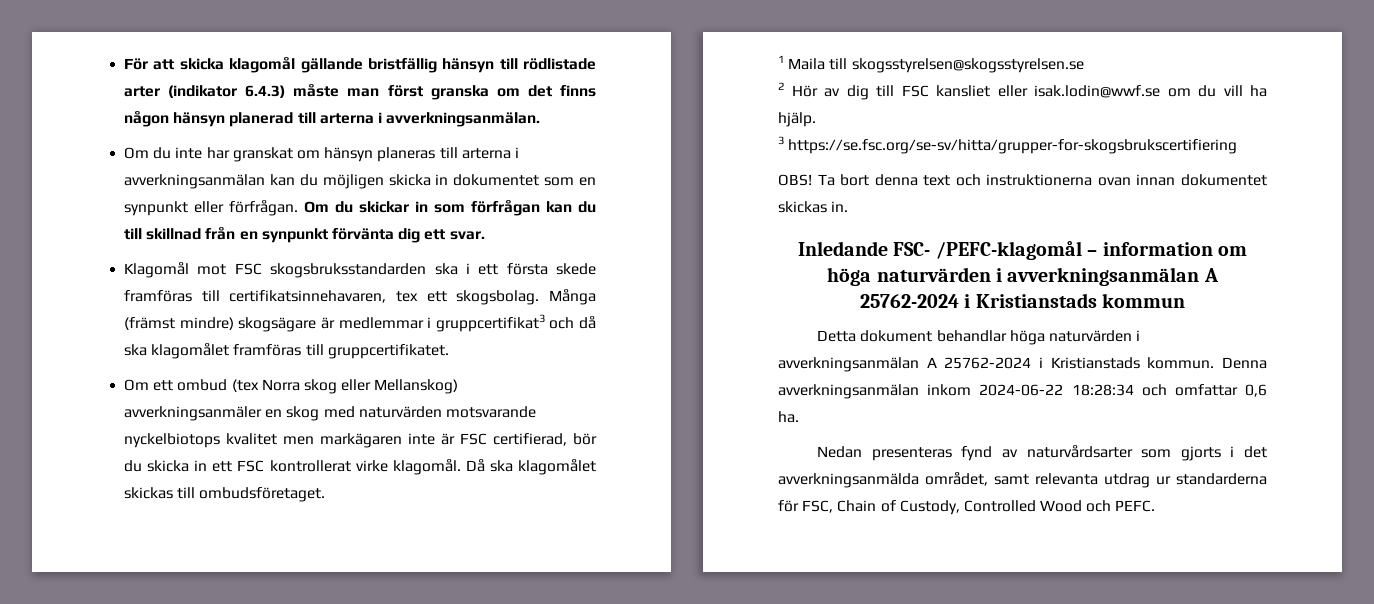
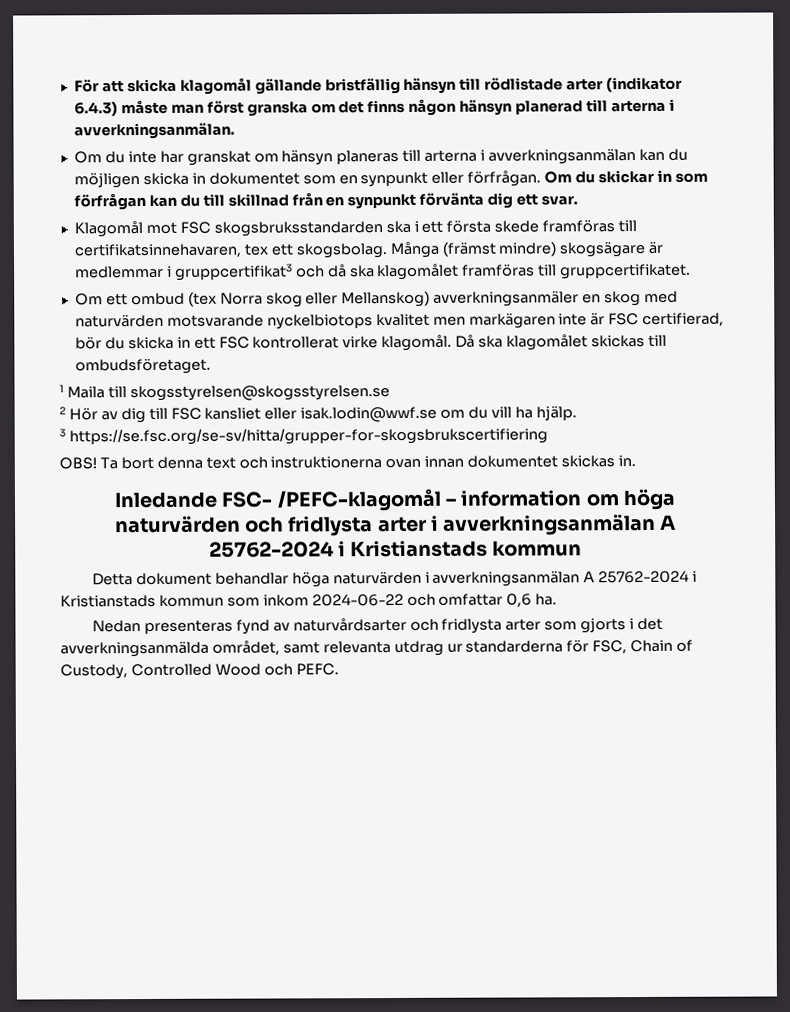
(991, 274) none -> [244,516,427,537] och fridlysta arter
[1147,357,1267,369] [778,384,919,399] kommun. Denna avverkningsanmälan -> [158,594,260,607] kommun som
[1071,384,1134,396] 18:28:34 -> (404, 600) none
(1133, 451) none -> [409,618,542,634] och fridlysta arter

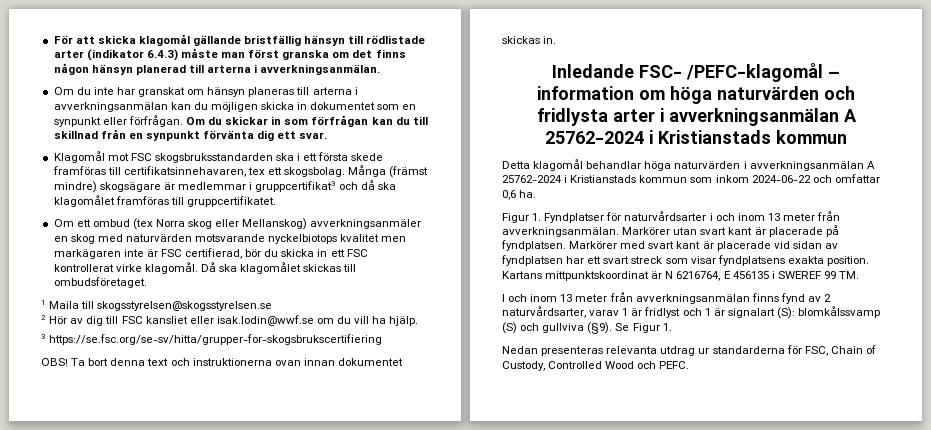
[135,572,212,586] dokument -> [533,159,584,171] klagomål
[91,617,664,635] [60,640,320,658] Nedan presenteras fynd av naturvårdsarter och fridlysta arter som gjorts i det avverkningsanmälda området, samt -> [502,211,841,223] [502,225,839,237] [501,240,838,251] [501,255,869,266] [502,271,860,281] [502,292,832,304] [502,306,881,319] [502,322,672,334] [502,346,604,356] Figur 1. Fyndplatser för naturvårdsarter i och inom 13 meter från avverkningsanmälan. Markörer utan svart kant är placerade på fyndplatsen. Markörer med svart kant är placerade vid sidan av fyndplatsen har ett svart streck som visar fyndplatsens exakta position. Kartans mittpunktskoordinat är N 6216764, E 456135 i SWEREF 99 TM. // I och inom 13 meter från avverkningsanmälan finns fynd av 2 naturvårdsarter, varav 1 är fridlyst och 1 är signalart (S): blomkålssvamp (S) och gullviva (§9). Se Figur 1. // Nedan presenteras

